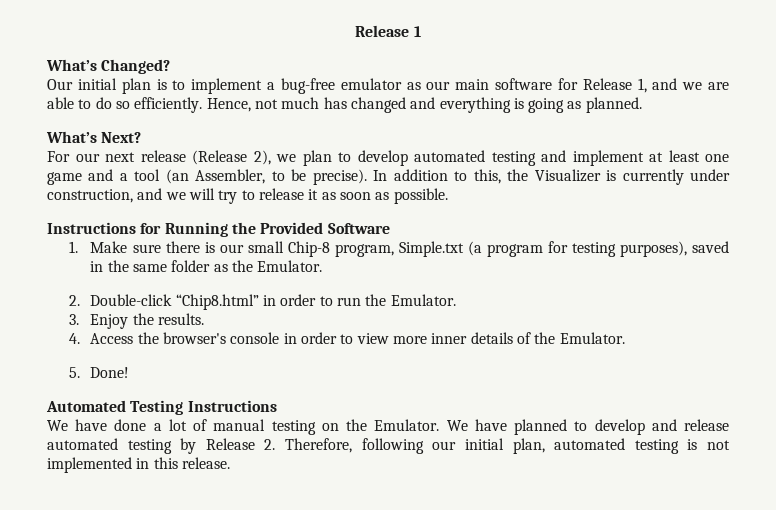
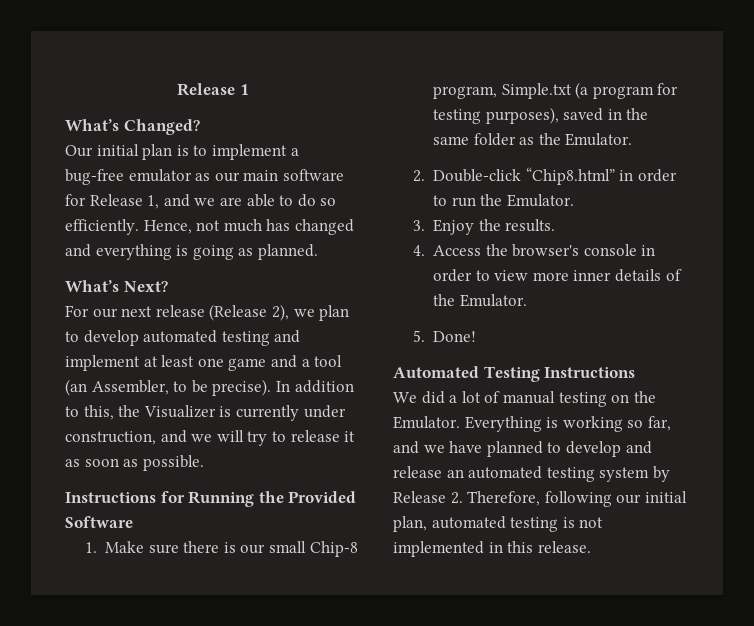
[75,419,147,431] have done -> [421,391,445,404] did
[446,420,468,431] We -> [464,416,671,432] [393,441,445,454] Everything is working so far, and we
[47,438,172,454] automated testing -> [446,466,650,482] an automated testing system

